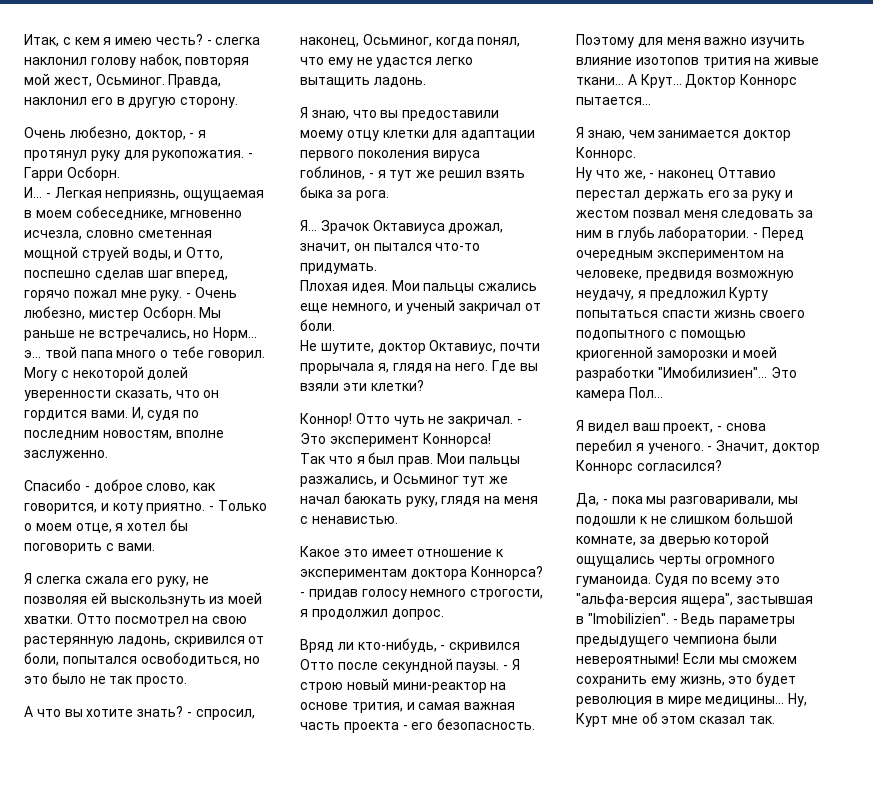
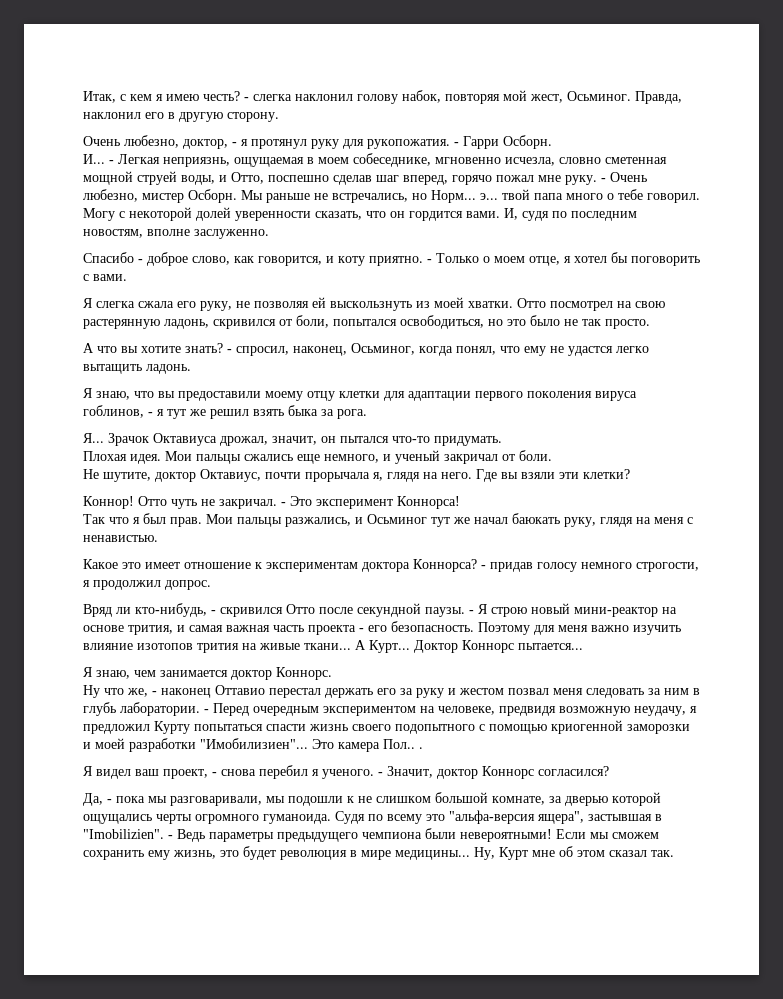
[640,74,682,88] Крут... -> [369,640,410,653] Курт...
[628,387,663,398] Пол... -> [383,739,423,749] Пол.. .

